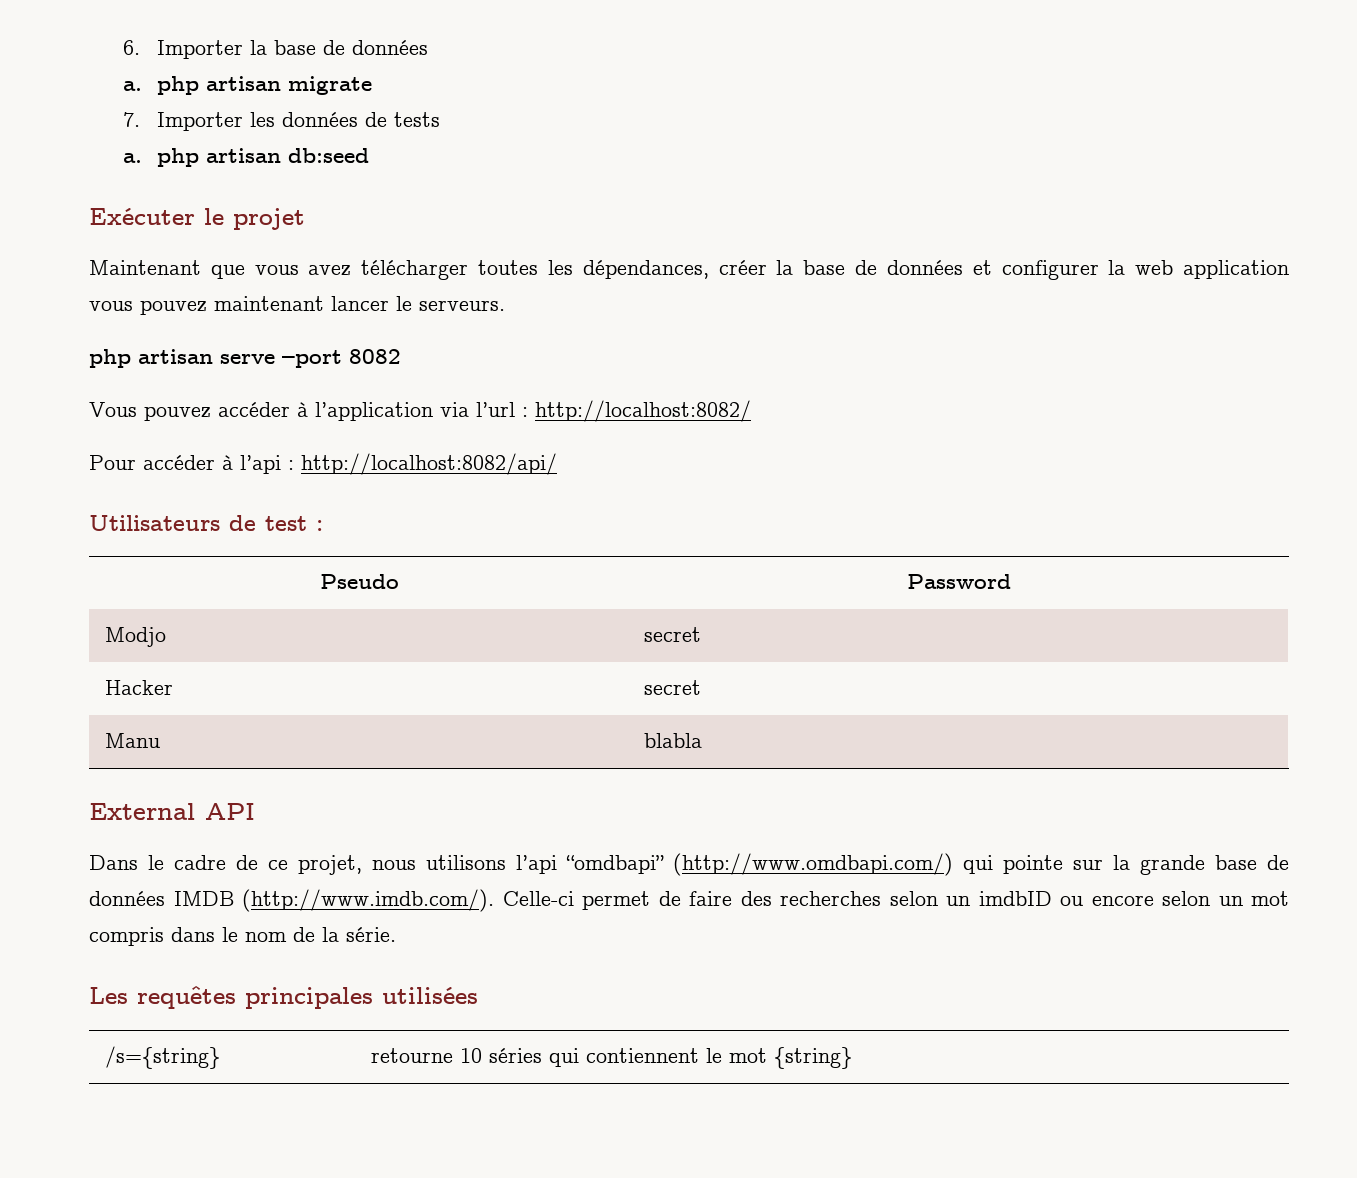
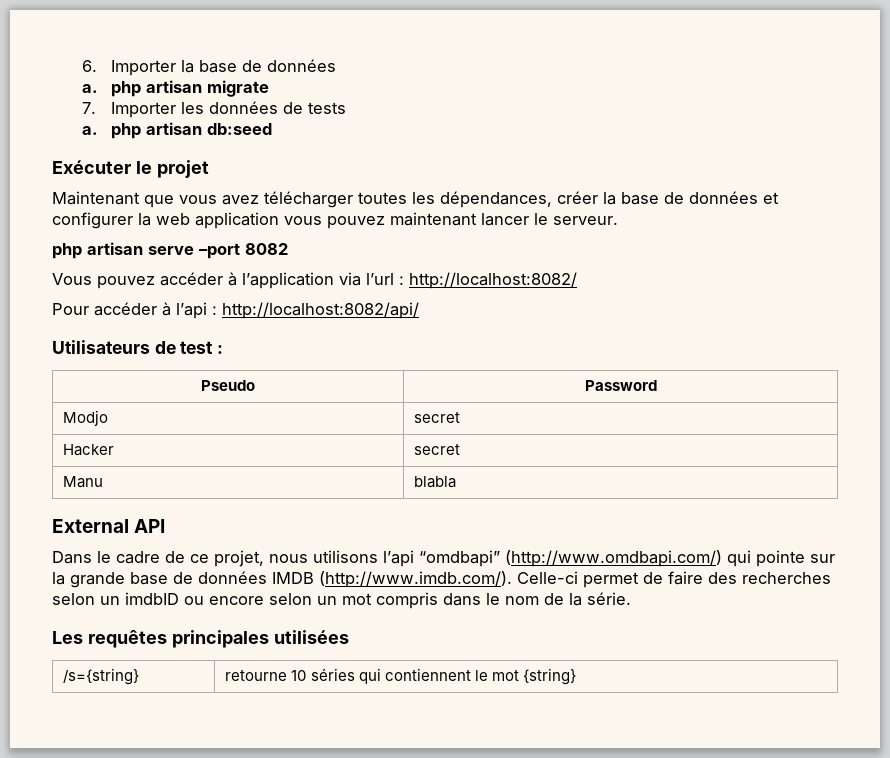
[419,300,505,311] serveurs. -> [553,216,618,225] serveur.

